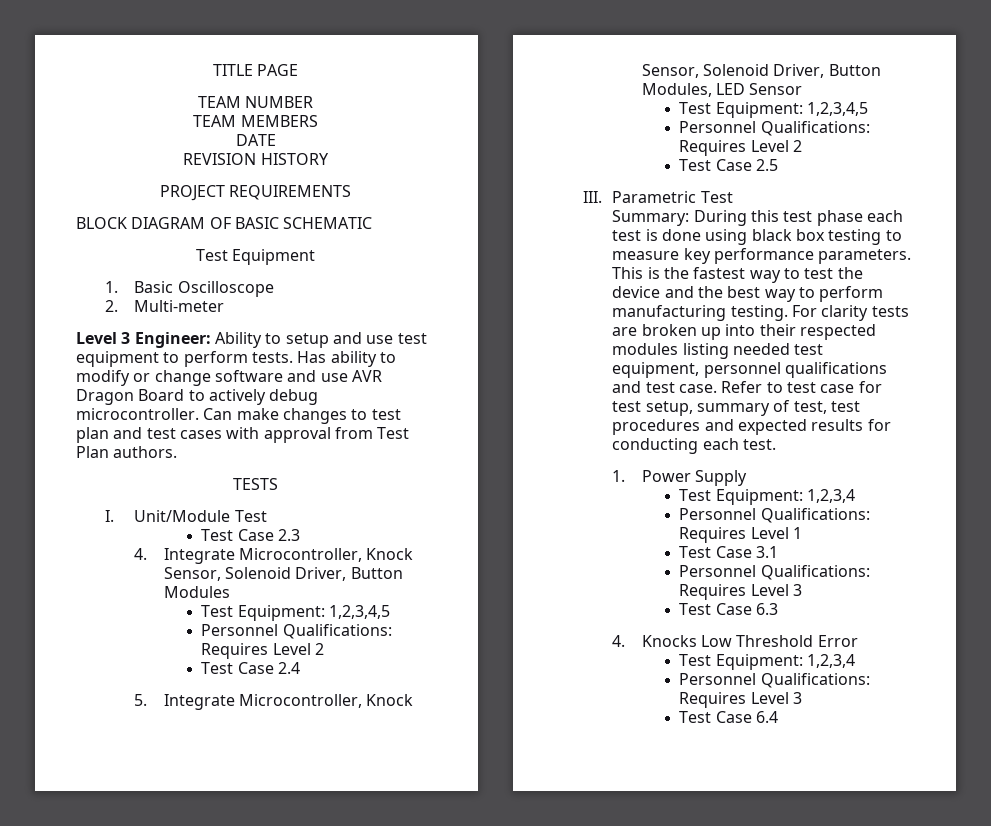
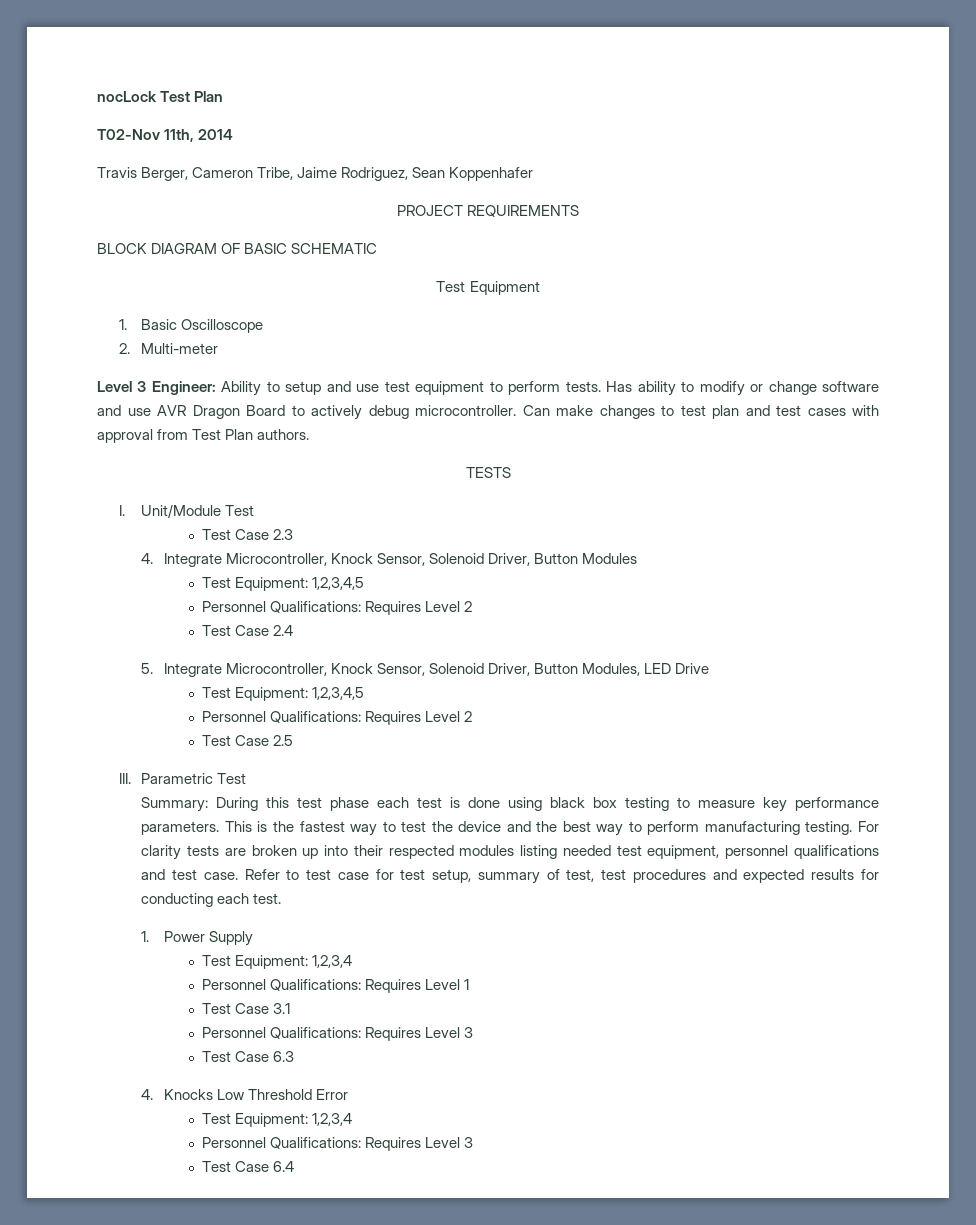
[212,64,299,76] [197,96,314,108] [193,115,318,127] [235,134,276,146] [183,153,329,165] TITLE PAGE // TEAM NUMBER // TEAM MEMBERS // DATE // REVISION HISTORY -> [97,91,224,102] [97,129,234,142] [97,167,534,181] nocLock Test Plan // T02-Nov 11th, 2014 // Travis Berger, Cameron Tribe, Jaime Rodriguez, Sean Koppenhafer
[749,83,803,95] Sensor -> [675,663,710,674] Drive

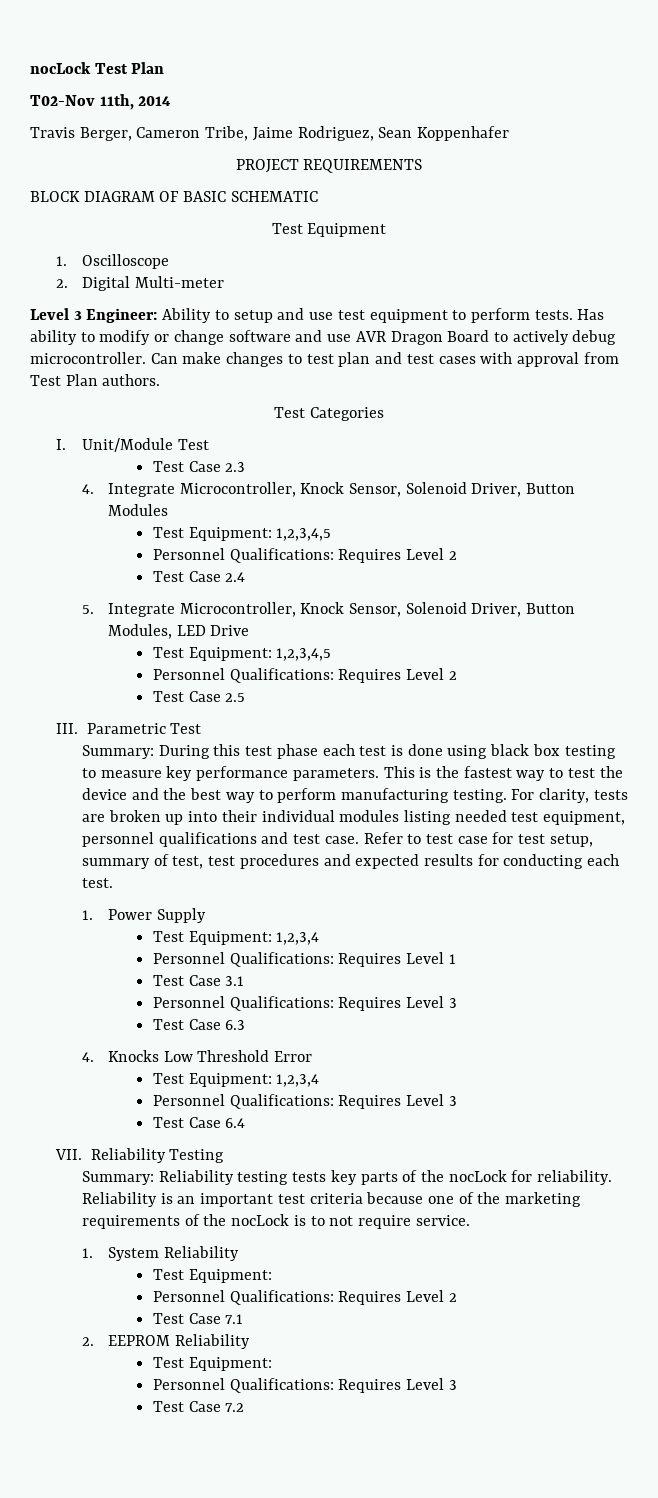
[141,319,178,330] Basic -> (67, 261) none
(131, 348) none -> [81,276,130,291] Digital
[465,467,511,478] TESTS -> [274,407,384,421] Test Categories
[141,845,182,860] clarity -> [539,788,590,803] clarity,
[388,845,454,859] respected -> [261,810,335,822] individual
(295, 1166) none -> [54,1148,225,1163] [81,1170,613,1185] [81,1192,582,1207] [81,1214,470,1229] [81,1246,239,1261] [153,1269,272,1283] [153,1290,457,1305] [153,1313,244,1324] [81,1334,250,1349] [153,1357,272,1371] [153,1378,457,1393] [153,1401,245,1412] // VII. Reliability Testing // Summary: Reliability testing tests key parts of the nocLock for reliability. Reliability is an important test criteria because one of the marketing requirements of the nocLock is to not require service. // 1. System Reliability // Test Equipment: // Personnel Qualifications: Requires Level 2 // Test Case 7.1 // 2. EEPROM Reliability // Test Equipment: // Personnel Qualifications: Requires Level 3 // Test Case 7.2

